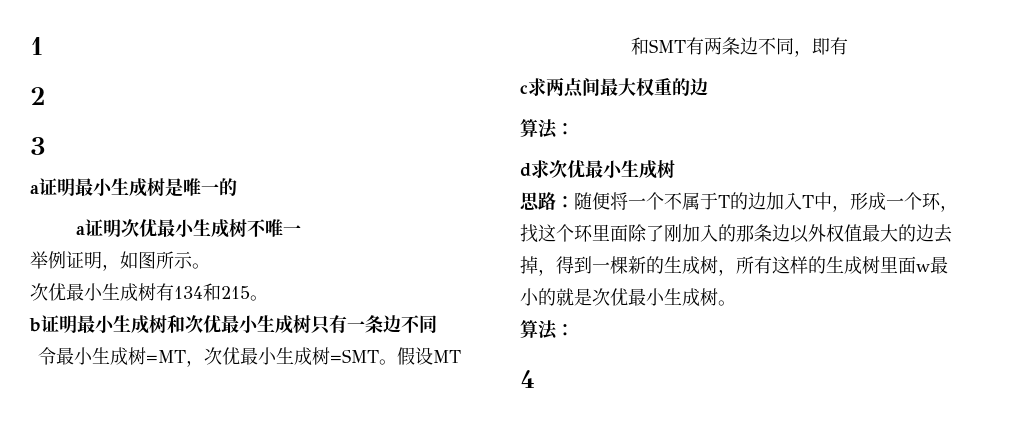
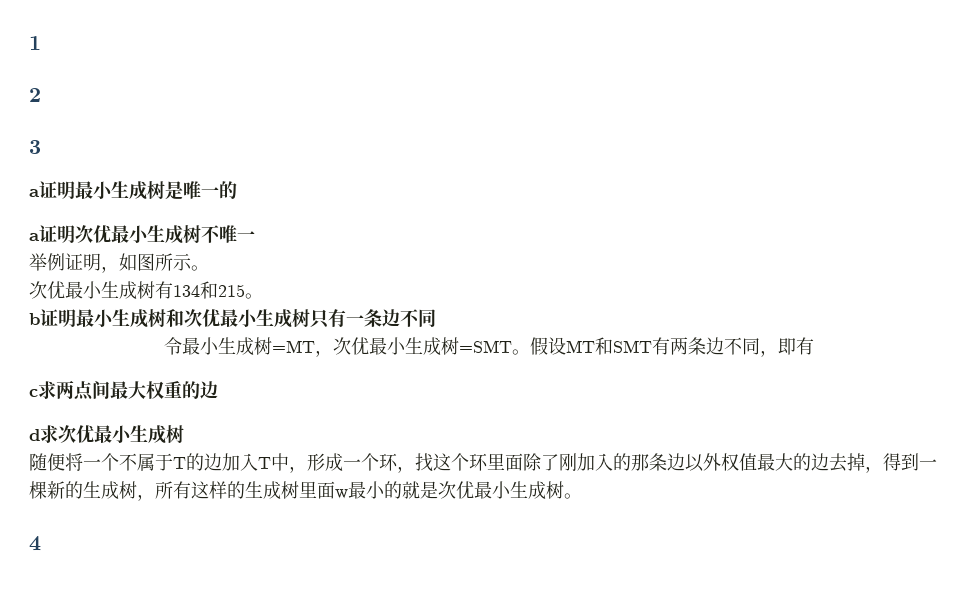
[520,119,574,139] // 算法： -> (218, 390) none
[520,192,574,211] 思路： -> (184, 434) none
[520,320,574,340] // 算法： -> (582, 496) none

